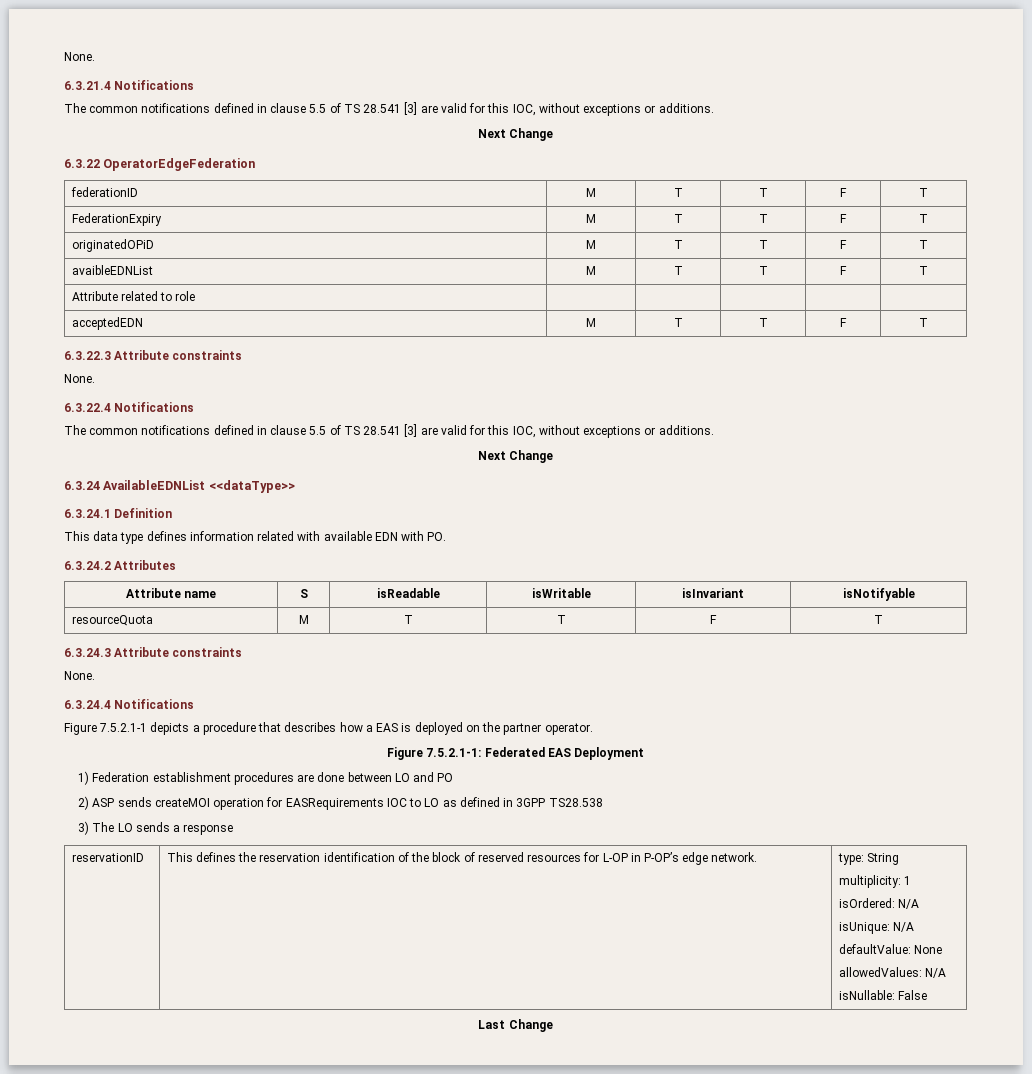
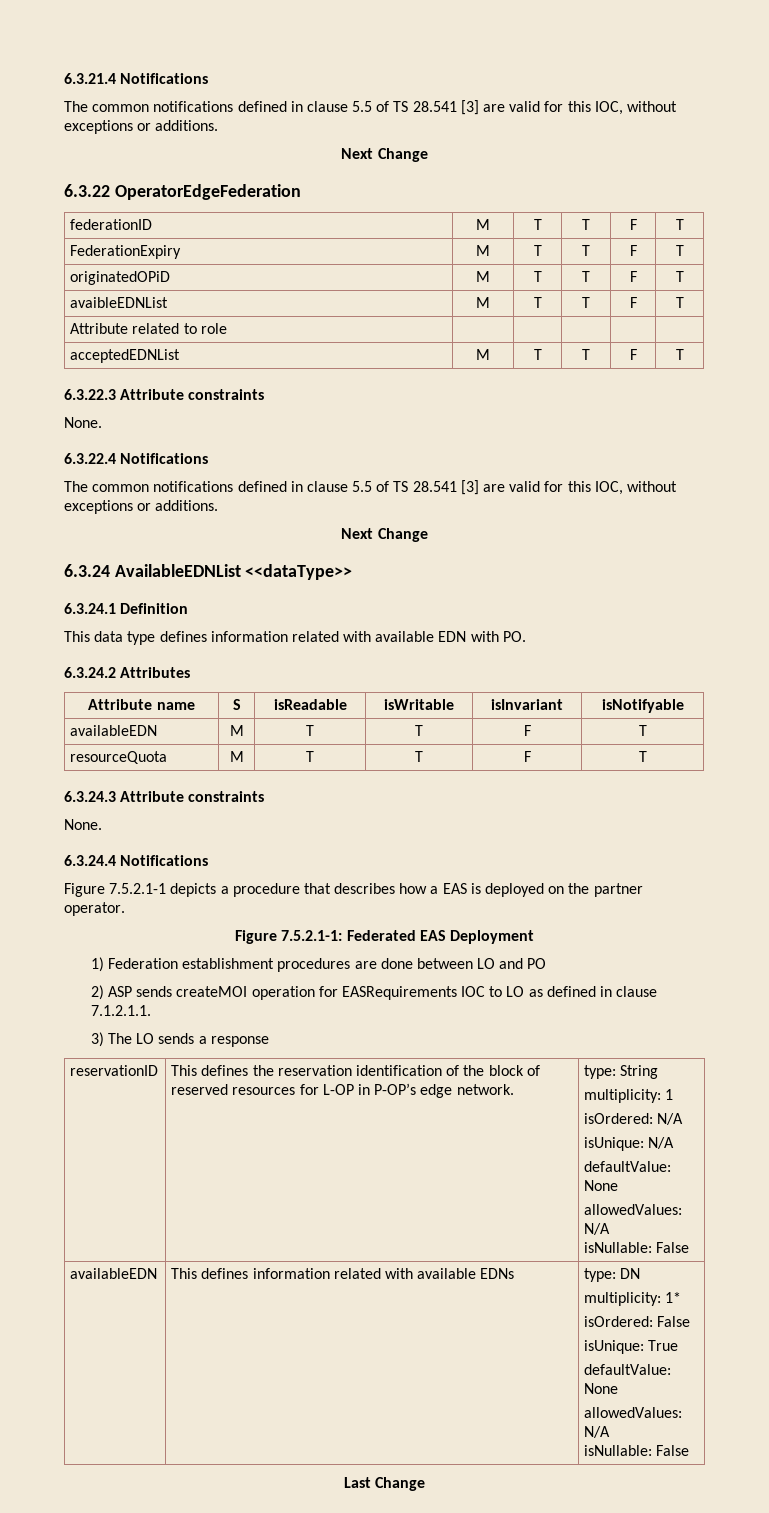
[64,52,95,61] None. // -> (64, 78) none
[71,317,143,330] acceptedEDN -> [70,349,181,363] acceptedEDNList
(915, 594) none -> [70,725,158,736] [229,725,244,736] [306,725,314,736] [415,725,423,736] [523,725,531,736] [638,725,647,736] // availableEDN | M | T | T | F | T
[516,798,603,807] 3GPP TS28.538 -> [616,986,658,997] [90,1005,151,1016] clause 7.1.2.1.1.
(927, 995) none -> [70,1268,158,1279] [171,1268,515,1279] [584,1268,641,1282] [584,1292,682,1306] [584,1316,691,1327] [584,1340,679,1354] [584,1364,672,1375] [584,1383,619,1394] [584,1407,683,1418] [584,1426,611,1438] [584,1445,690,1456] // availableEDN | This defines information related with available EDNs | type: DN // multiplicity: 1* // isOrdered: False // isUnique: True // defaultValue: None // allowedValues: N/A // isNullable: False

